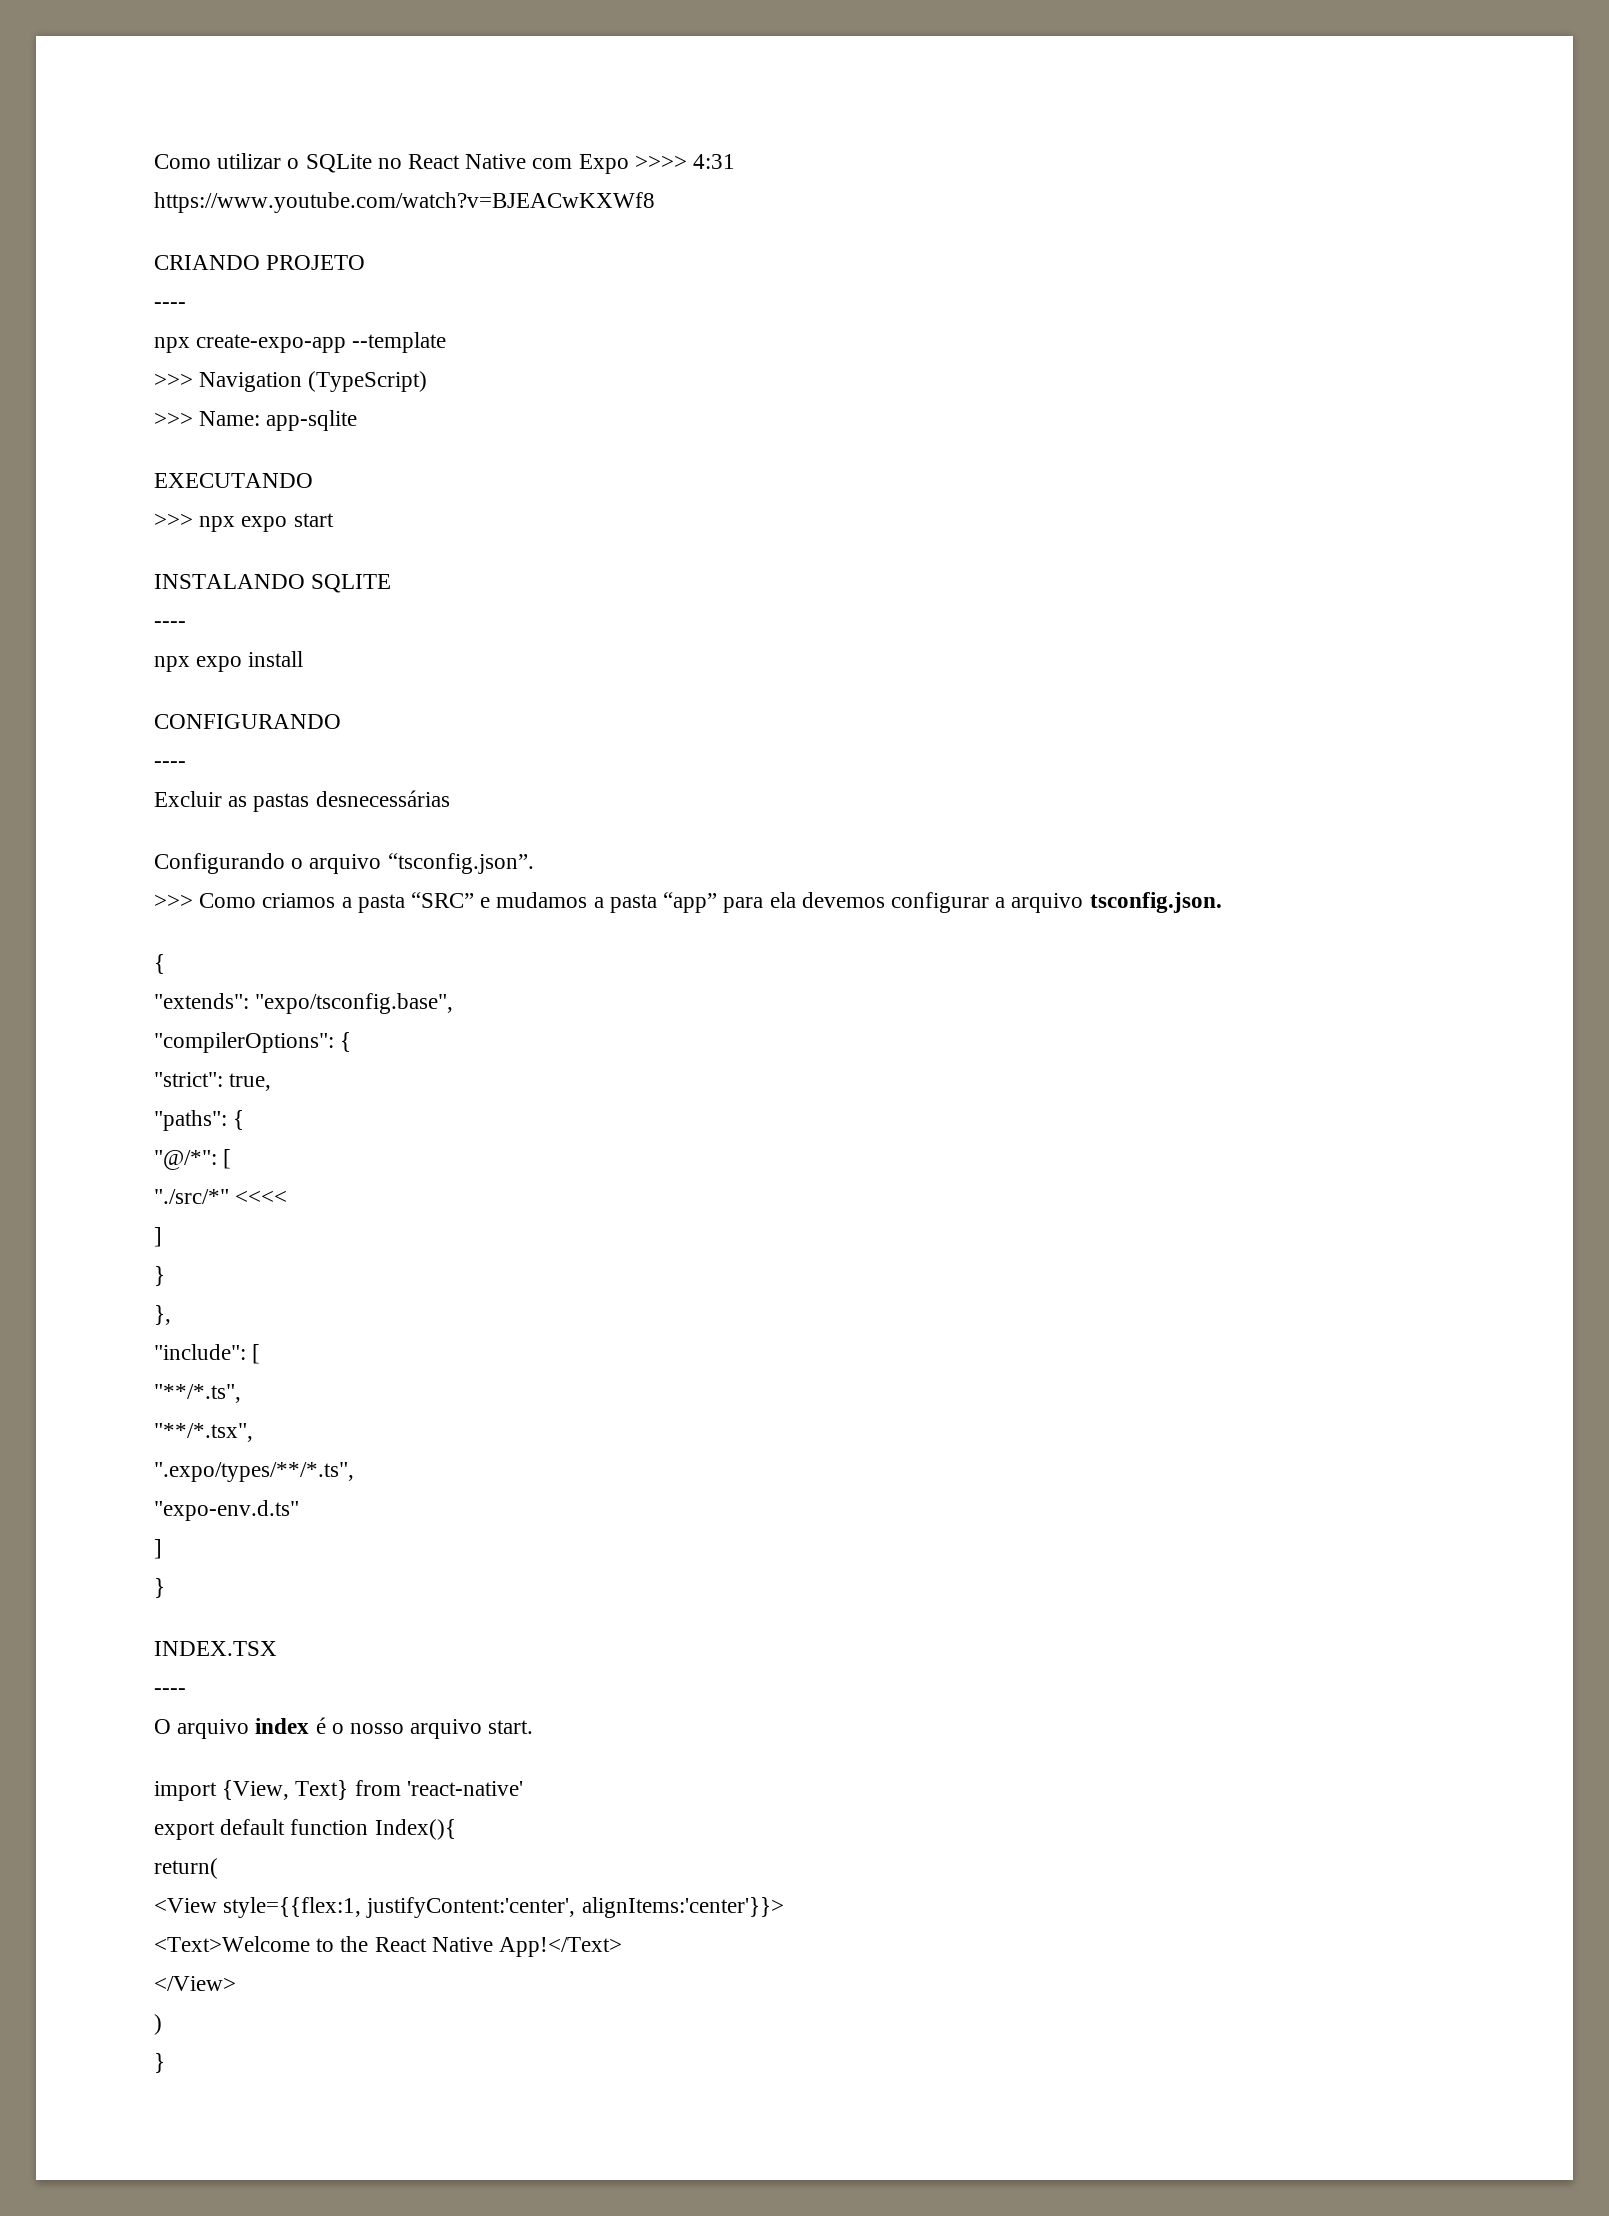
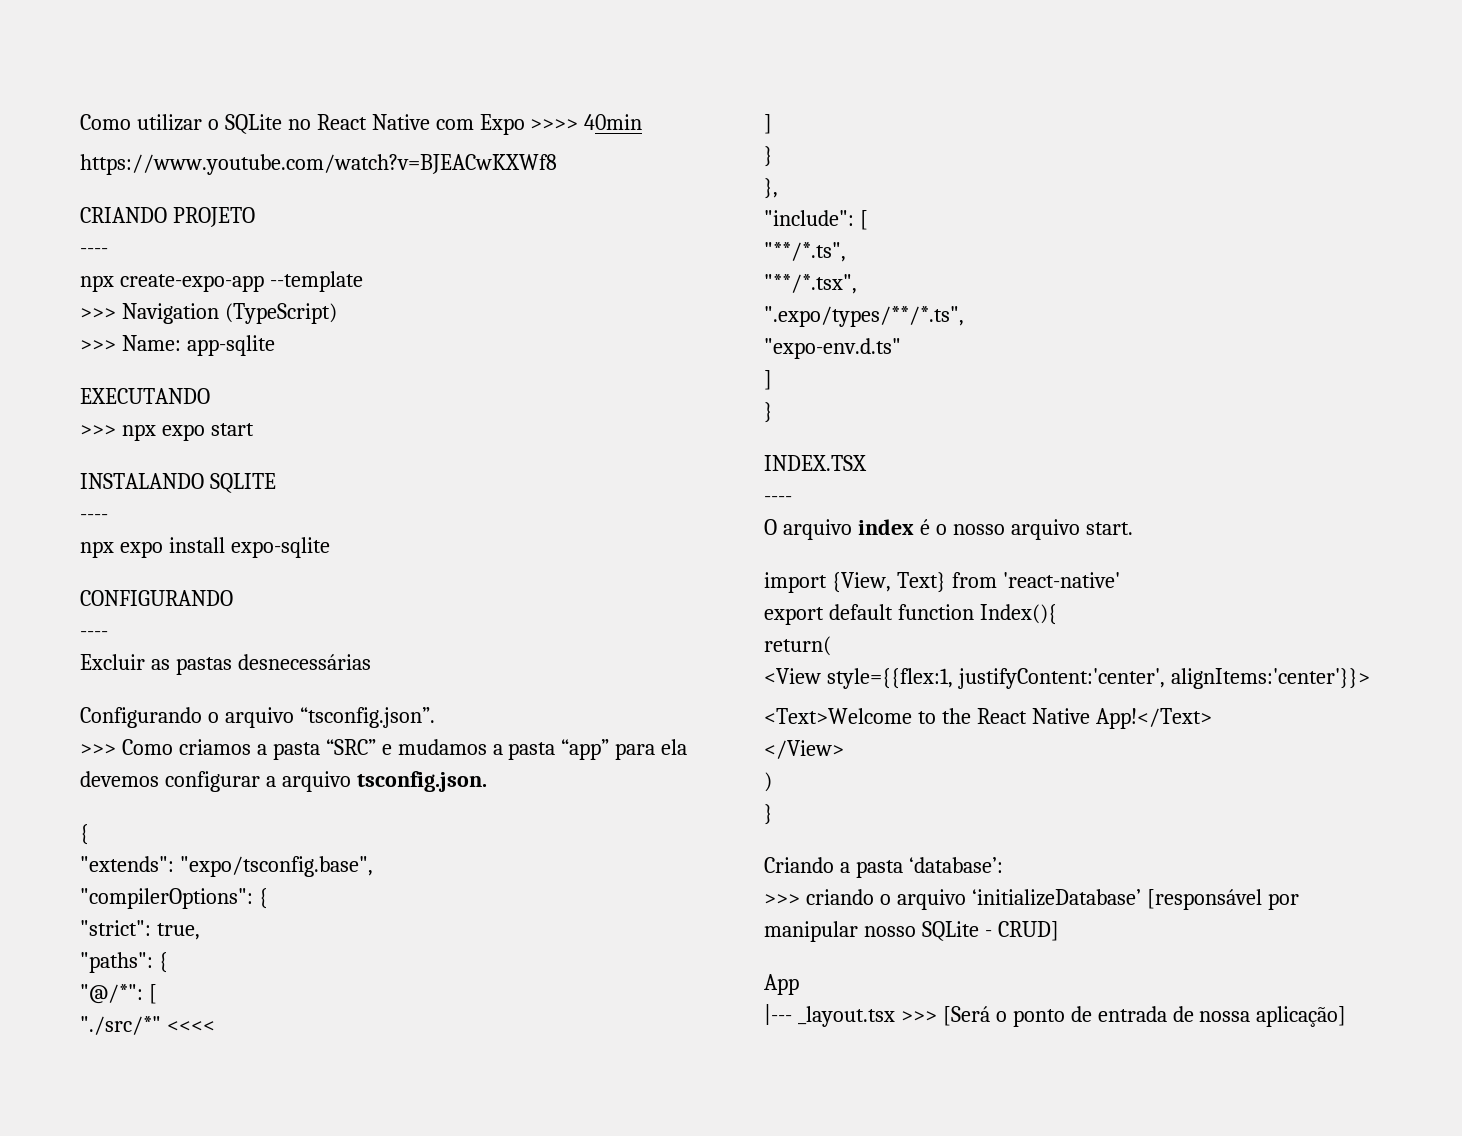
[693,154,736,169] 4:31 -> [584,114,643,130] 40min
(304, 659) none -> [230,537,330,558] expo-sqlite
(165, 2063) none -> [764,857,1003,878] [764,889,1299,910] [764,921,1059,942] [764,974,799,995] [764,1004,1347,1027] // Criando a pasta ‘database’: // >>> criando o arquivo ‘initializeDatabase’ [responsável por manipular nosso SQLite - CRUD] // App // |--- _layout.tsx >>> [Será o ponto de entrada de nossa aplicação]

